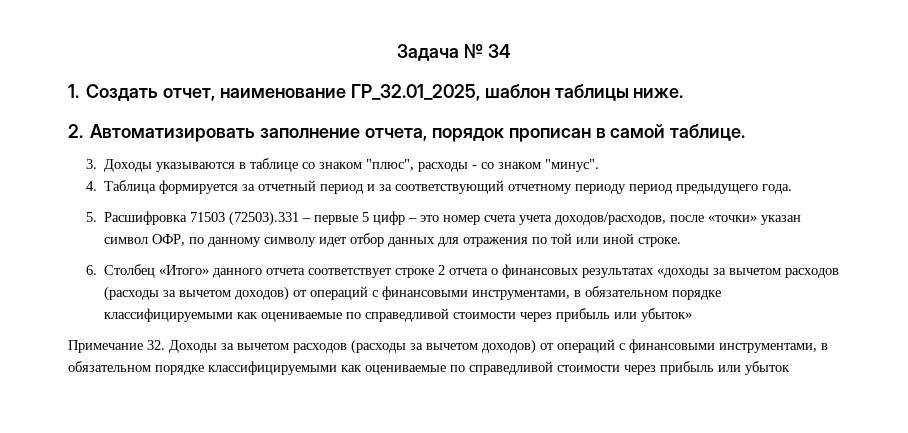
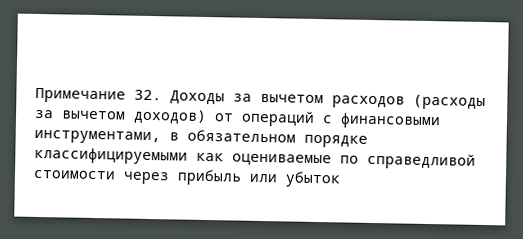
[397,44,511,61] [68,84,684,101] [68,124,746,142] [85,158,600,172] [85,180,793,194] [85,211,802,226] [104,233,682,247] [85,264,840,278] [104,286,722,301] [104,308,693,322] Задача № 34 // 1. Создать отчет, наименование ГР_32.01_2025, шаблон таблицы ниже. // 2. Автоматизировать заполнение отчета, порядок прописан в самой таблице. // 3. Доходы указываются в таблице со знаком "плюс", расходы - со знаком "минус". // 4. Таблица формируется за отчетный период и за соответствующий отчетному периоду период предыдущего года. // 5. Расшифровка 71503 (72503).331 – первые 5 цифр – это номер счета учета доходов/расходов, после «точки» указан символ ОФР, по данному символу идет отбор данных для отражения по той или иной строке. // 6. Столбец «Итого» данного отчета соответствует строке 2 отчета о финансовых результатах «доходы за вычетом расходов (расходы за вычетом доходов) от операций с финансовыми инструментами, в обязательном порядке классифицируемыми как оцениваемые по справедливой стоимости через прибыль или убыток» // -> (35, 95) none

